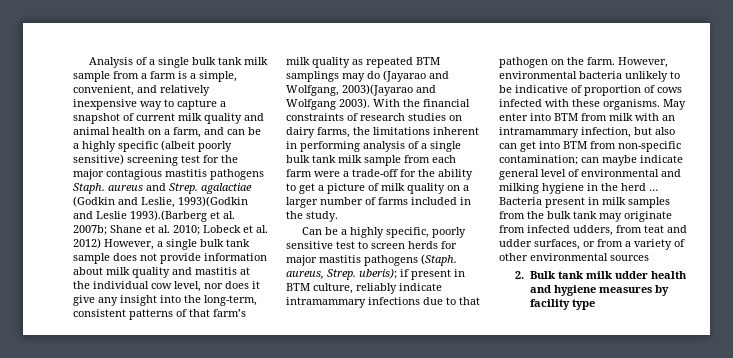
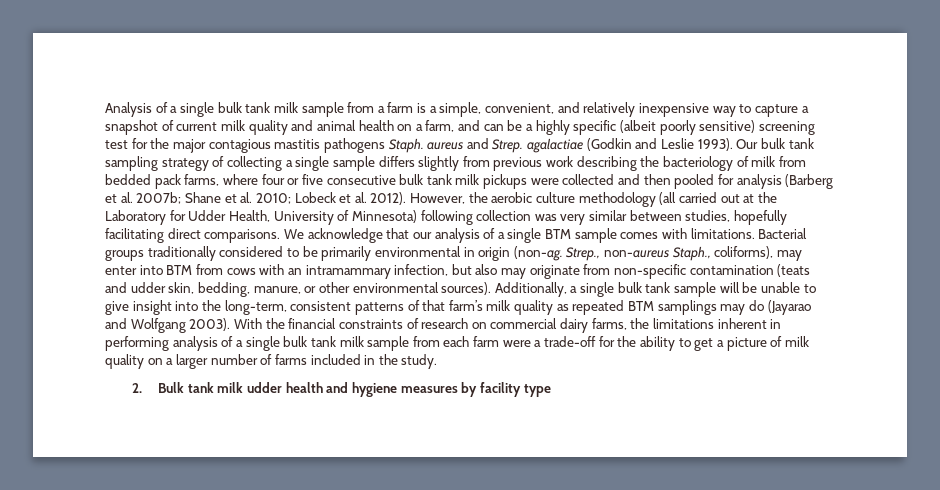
[141,196,248,208] [73,210,207,222] Leslie, 1993)(Godkin and Leslie 1993).(Barberg -> [661,138,814,151] [105,156,806,171] [105,174,834,189] Leslie 1993). Our bulk tank sampling strategy of collecting a single sample differs slightly from previous work describing the bacteriology of milk from bedded pack farms, where four or five consecutive bulk tank milk pickups were collected and then pooled for analysis (Barberg
[73,238,154,250] 2012) However, -> [370,192,777,207] [105,210,788,225] [105,228,808,243] [105,246,803,261] [105,264,811,279] [105,282,567,297] 2012). However, the aerobic culture methodology (all carried out at the Laboratory for Udder Health, University of Minnesota) following collection was very similar between studies, hopefully facilitating direct comparisons. We acknowledge that our analysis of a single BTM sample comes with limitations. Bacterial groups traditionally considered to be primarily environmental in origin (non-ag. Strep., non-aureus Staph., coliforms), may enter into BTM from cows with an intramammary infection, but also may originate from non-specific contamination (teats and udder skin, bedding, manure, or other environmental sources). Additionally,
[113,253,267,264] [73,267,250,278] [73,281,260,292] [73,295,118,306] does not provide information about milk quality and mastitis at the individual cow level, nor does it give any -> [719,282,816,293] [105,301,129,315] will be unable to give
[286,84,436,96] Wolfgang, 2003)(Jayarao and -> (127, 323) none
[408,113,462,121] studies on -> [471,318,558,329] on commercial
[301,227,466,238] [286,241,457,249] [286,254,457,266] [286,268,465,280] [286,283,442,294] [286,297,480,308] [499,57,668,68] [499,71,680,82] [499,85,682,96] [499,99,686,110] [499,113,675,121] [499,127,675,138] [499,141,681,152] [499,155,683,166] [499,169,681,180] [499,183,658,194] [499,197,670,208] [499,211,672,222] [499,225,687,236] [499,239,685,250] [499,253,649,261] // Can be a highly specific, poorly sensitive test to screen herds for major mastitis pathogens (Staph. aureus, Strep. uberis); if present in BTM culture, reliably indicate intramammary infections due to that pathogen on the farm. However, environmental bacteria unlikely to be indicative of proportion of cows infected with these organisms. May enter into BTM from milk with an intramammary infection, but also can get into BTM from non-specific contamination; can maybe indicate general level of environmental and milking hygiene in the herd … Bacteria present in milk samples from the bulk tank may originate from infected udders, from teat and udder surfaces, or from a variety of other environmental sources -> (438, 361) none

